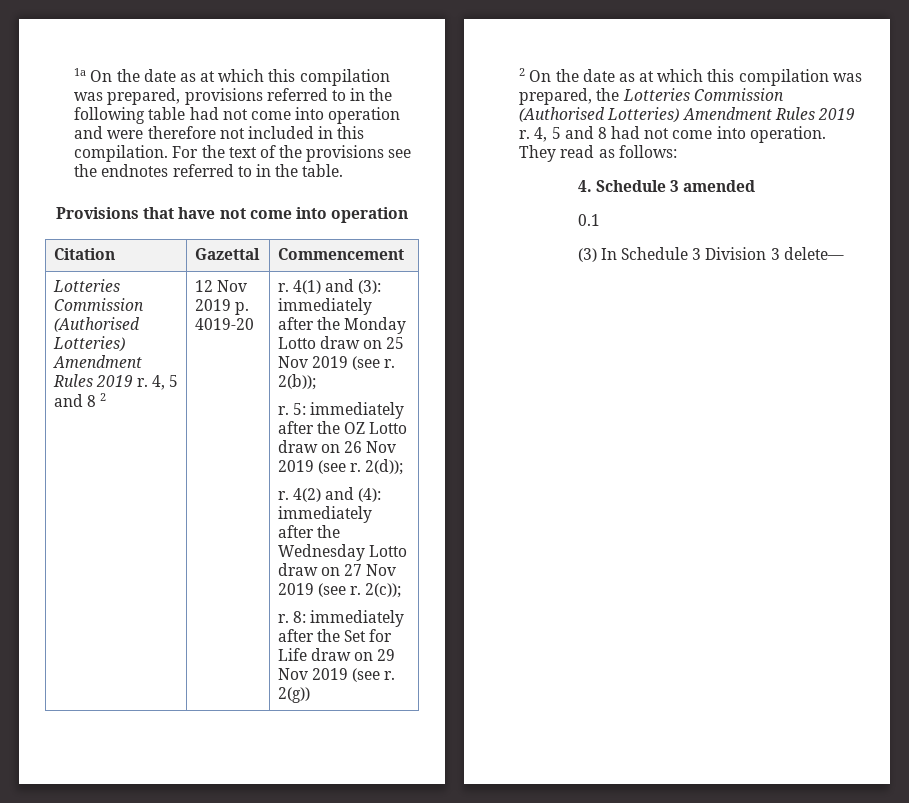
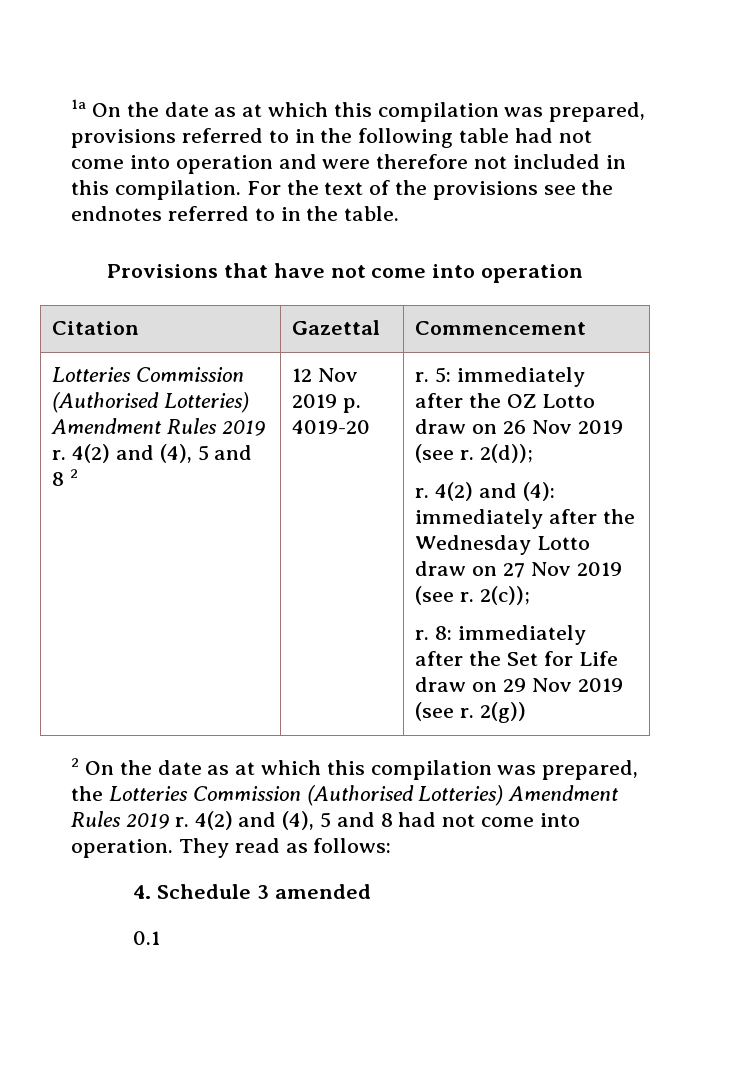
[152,375,166,390] 4, -> [72,444,192,463] 4(2) and (4),
[292,279,382,294] [277,298,372,315] [277,317,406,334] [277,336,405,349] [277,356,396,370] [277,374,316,390] [277,406,289,415] 4(1) and (3): immediately after the Monday Lotto draw on 25 Nov 2019 (see r. 2(b)); // r. -> (430, 377) none
[534,127,548,142] 4, -> [194,811,315,830] 4(2) and (4),
[577,247,844,262] // (3) In Schedule 3 Division 3 delete— -> (161, 938) none

